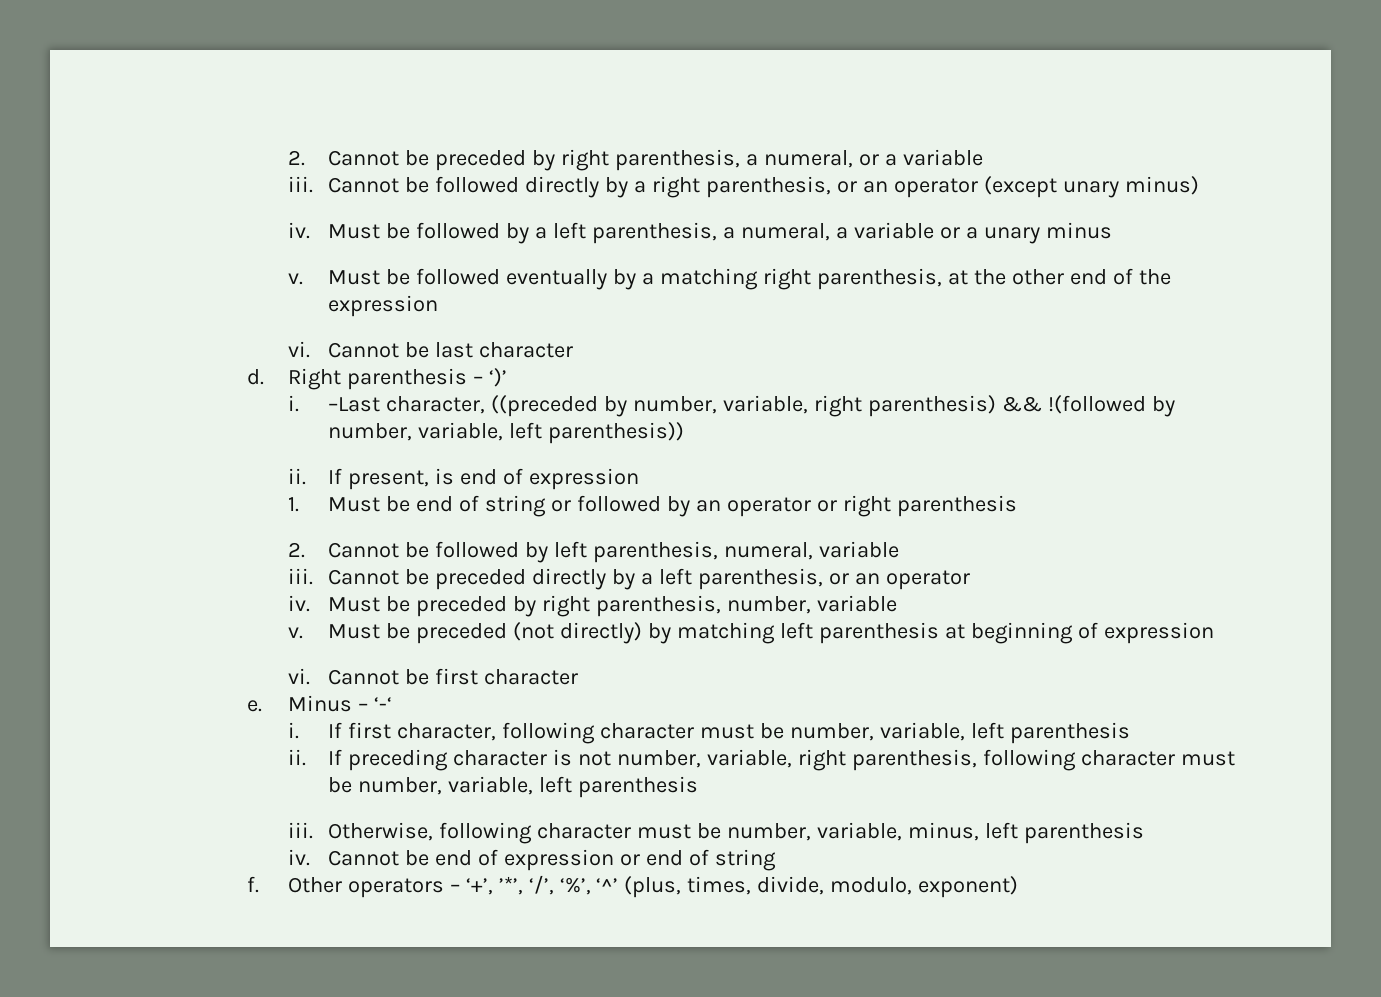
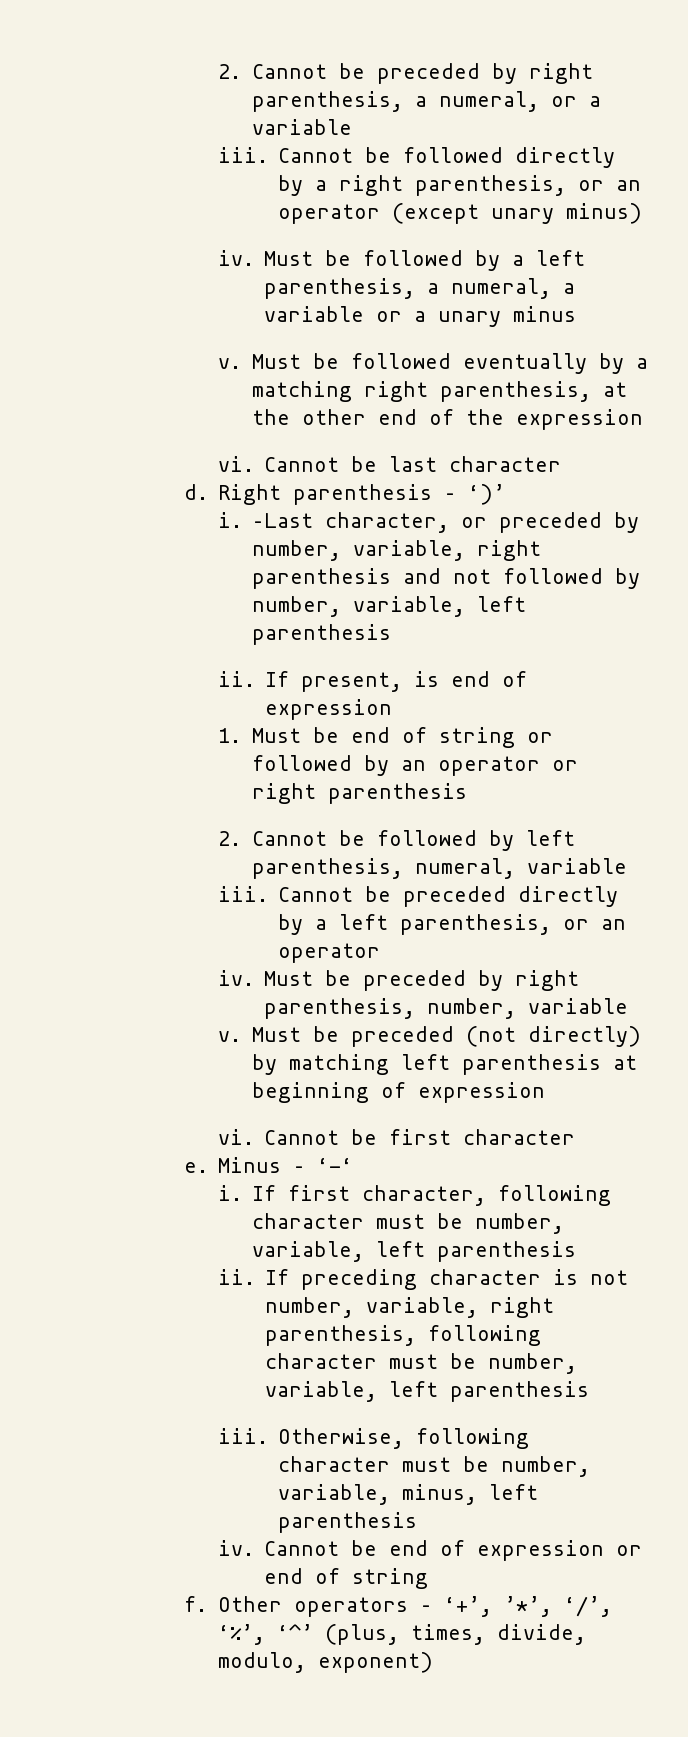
[491,395,599,417] ((preceded -> [461,512,603,533] or preceded
[867,395,1146,417] parenthesis) && !(followed -> [252,568,604,589] parenthesis and not followed
[548,422,685,444] parenthesis)) -> [252,624,392,645] parenthesis

